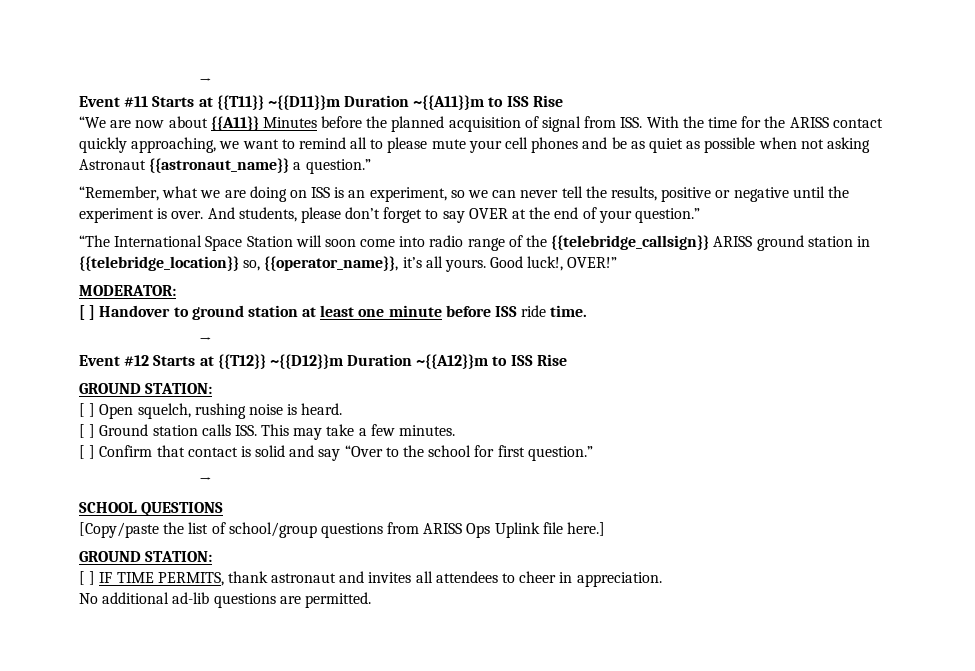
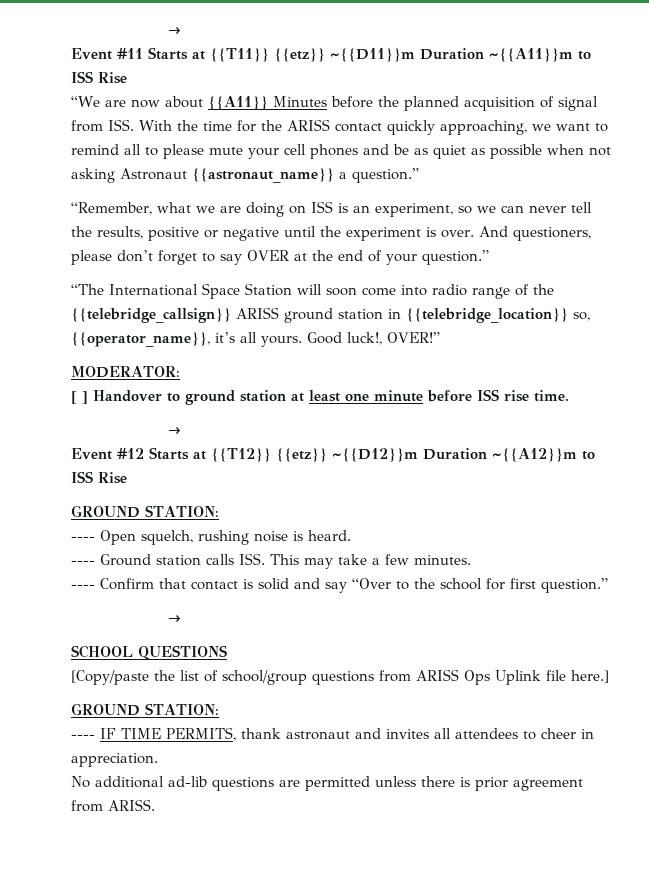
(264, 102) none -> [274,48,325,62] {{etz}}
[238,207,297,222] students, -> [512,227,591,241] questioners,
[521,305,547,317] ride -> [504,390,529,402] rise
(266, 361) none -> [276,448,327,462] {{etz}}
[79,403,96,417] [ ] -> [71,536,95,541] ----
[79,424,96,438] [ ] -> [71,560,95,565] ----
[79,445,96,459] [ ] -> [71,584,95,589] ----
[79,571,96,585] [ ] -> [71,734,95,739] ----
[304,592,371,608] permitted. -> [305,776,583,791] [71,799,155,812] permitted unless there is prior agreement from ARISS.

